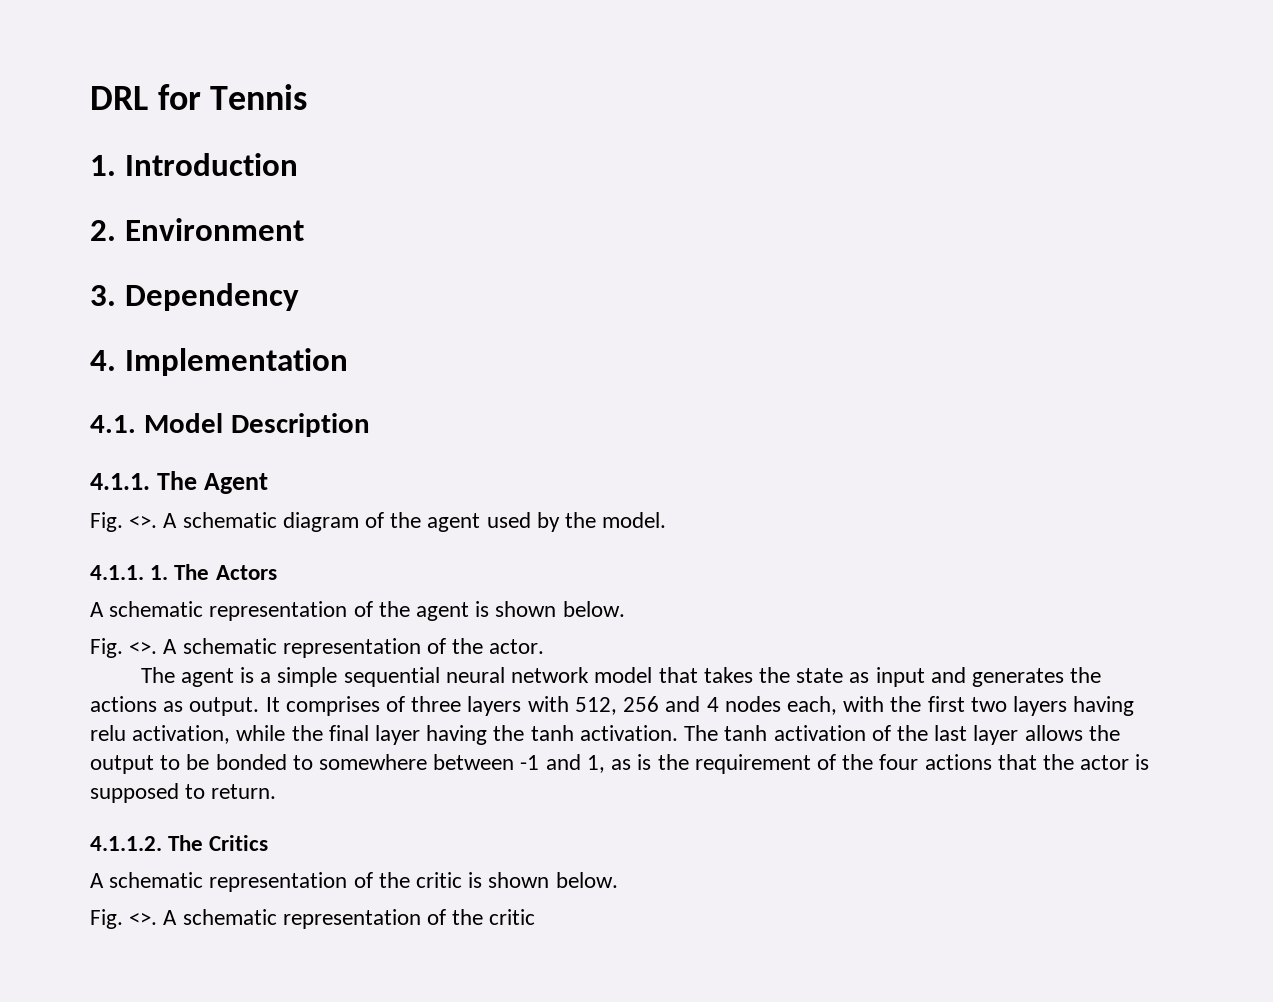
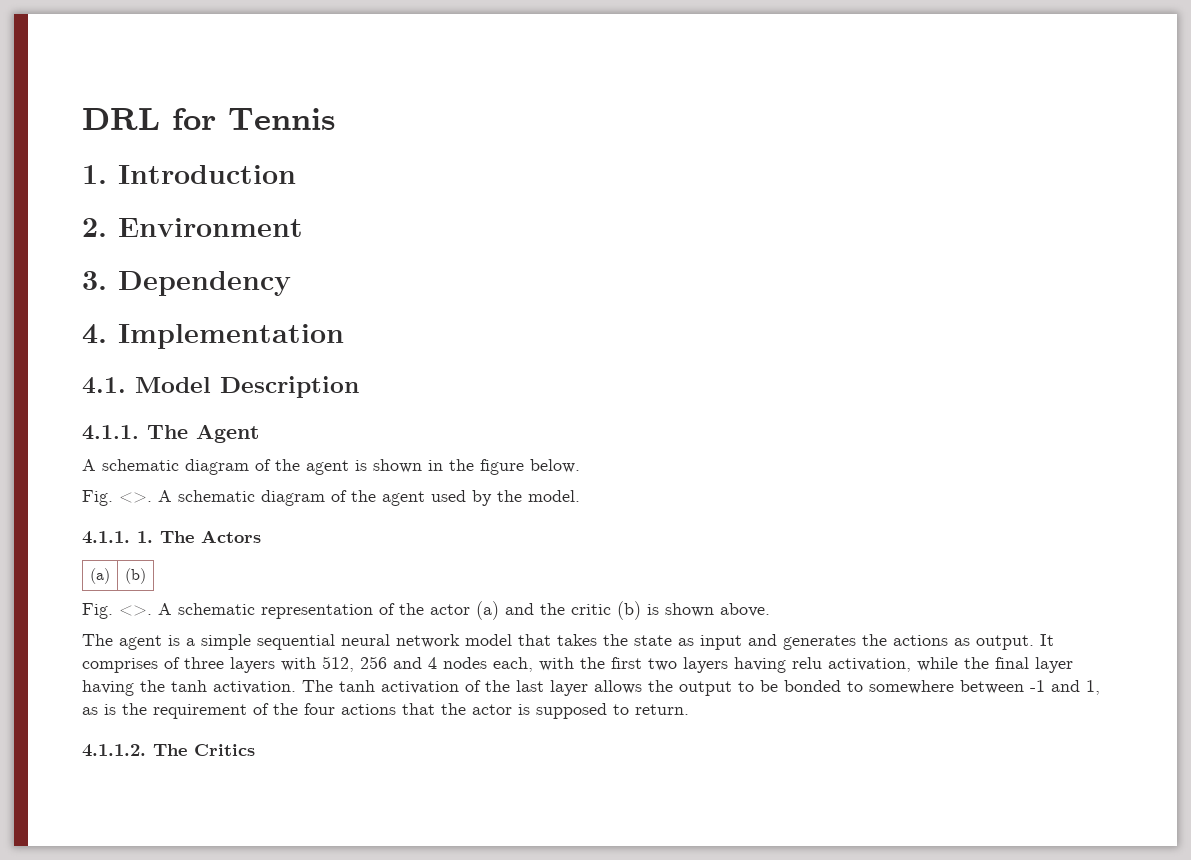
(269, 483) none -> [82,459,580,475] // A schematic diagram of the agent is shown in the figure below.
[90,601,625,621] [90,638,545,658] // A schematic representation of the agent is shown below. // Fig. <>. A schematic representation of the actor. -> [90,568,110,584] [125,568,146,584] [82,601,770,620] // (a) | (b) // Fig. <>. A schematic representation of the actor (a) and the critic (b) is shown above.
[90,872,618,892] [90,909,536,929] // A schematic representation of the critic is shown below. // Fig. <>. A schematic representation of the critic -> (255, 750) none

